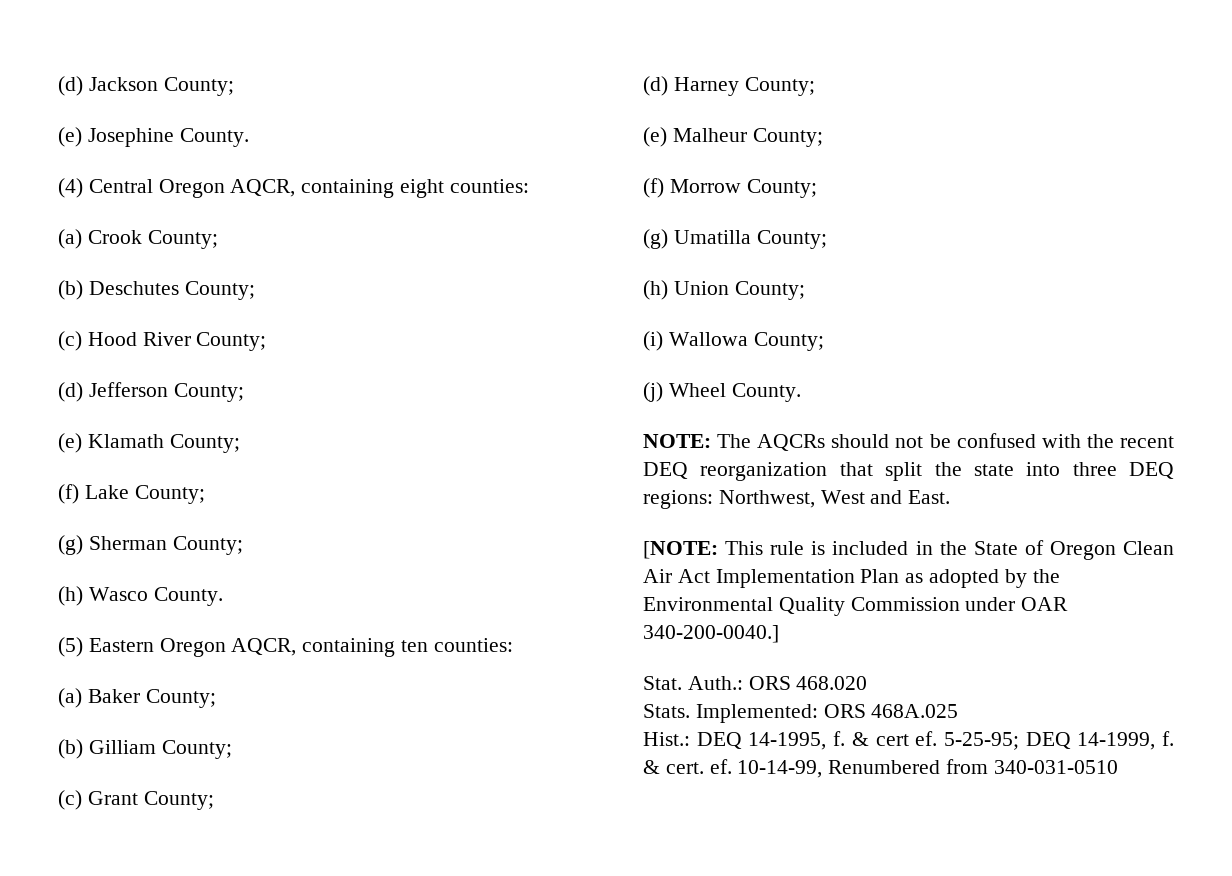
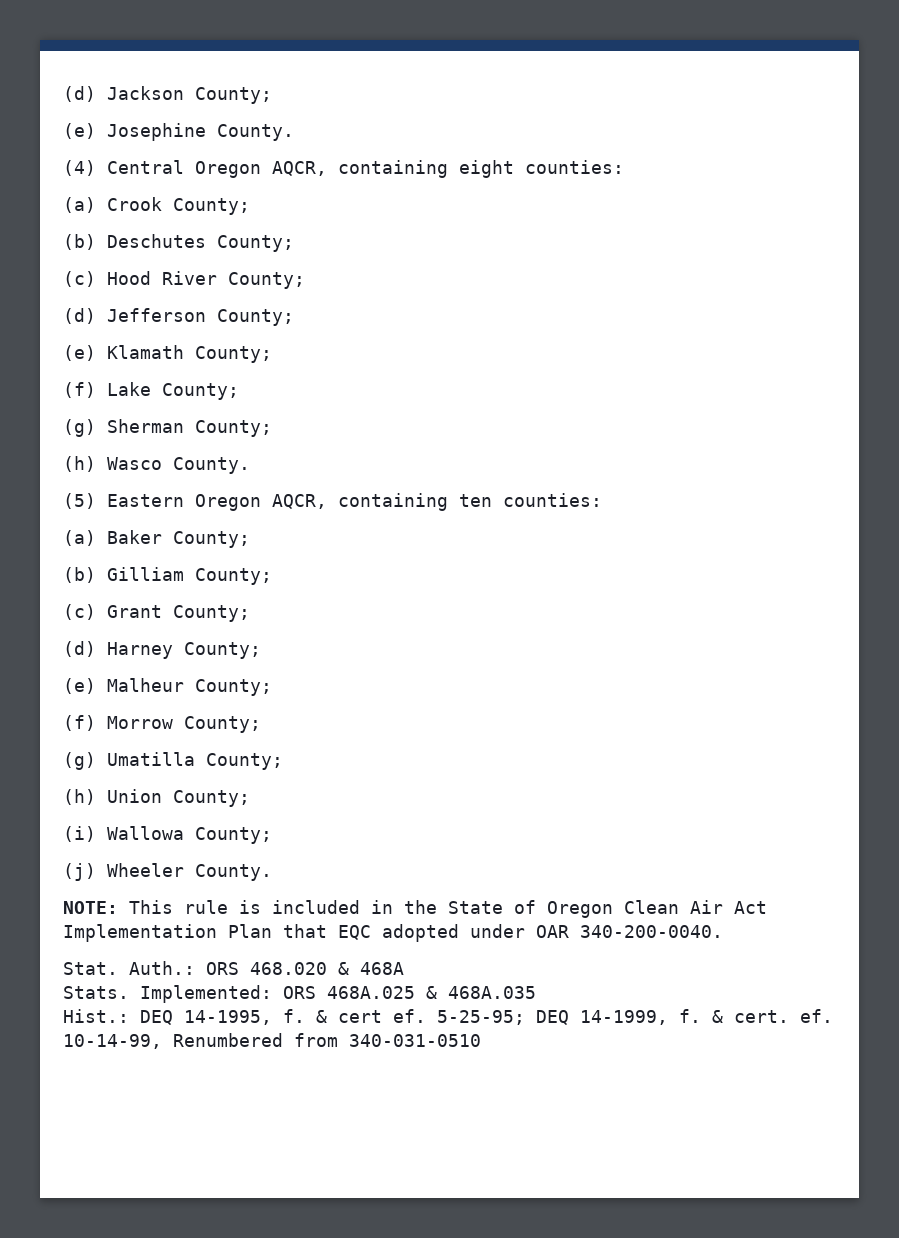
[668,383,726,397] Wheel -> [107,863,184,877] Wheeler
[717,433,1174,451] [643,462,1174,481] [643,490,951,509] [643,541,718,559] The AQCRs should not be confused with the recent DEQ reorganization that split the state into three DEQ regions: Northwest, West and East. // [NOTE: -> (118, 907) none
[905,569,1060,588] [643,597,960,616] as adopted by the Environmental Quality Commission -> [283,924,459,942] that EQC adopted
[643,625,779,643] 340-200-0040.] -> [580,925,723,938] 340-200-0040.
(868, 683) none -> [338,962,404,975] & 468A
(959, 711) none -> [426,986,536,999] & 468A.035

